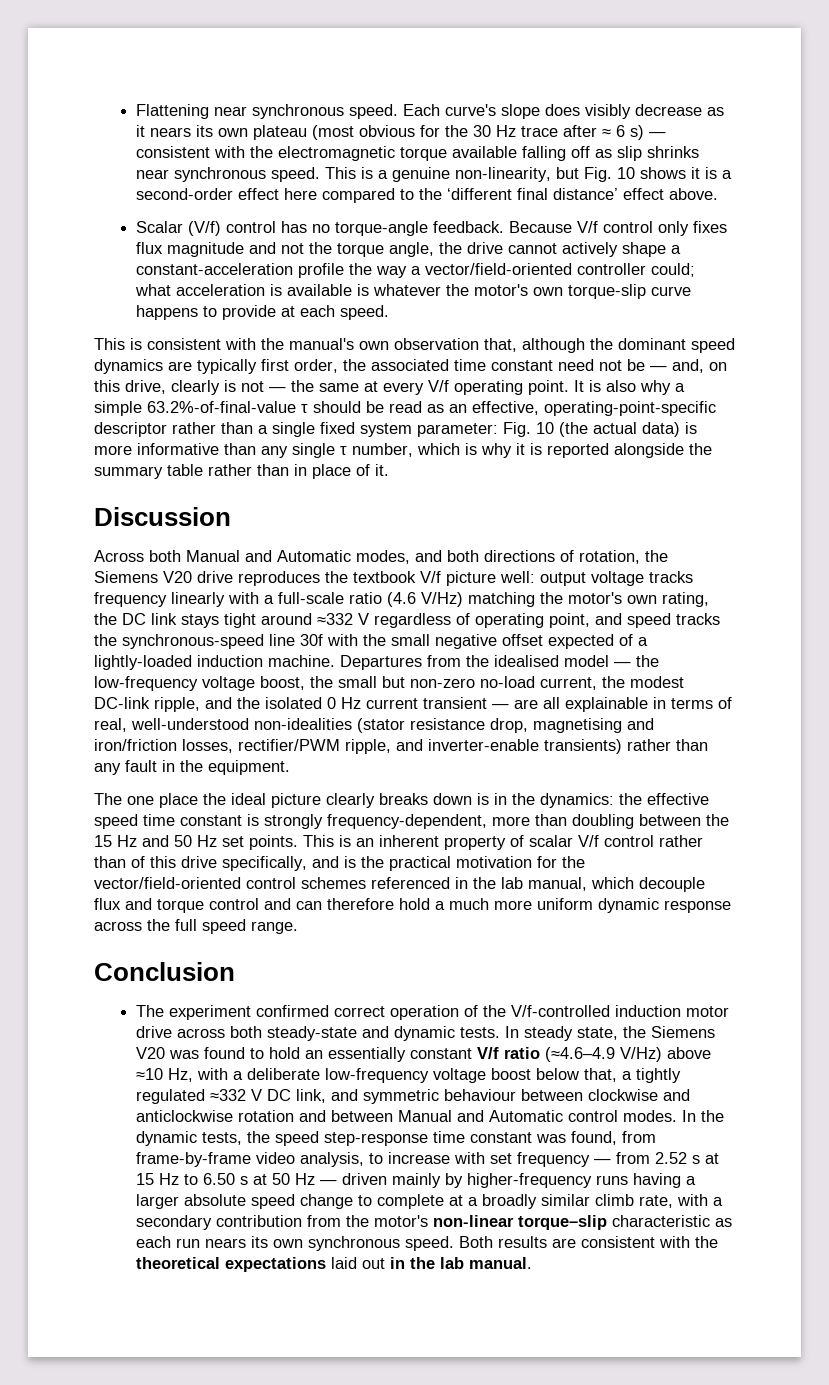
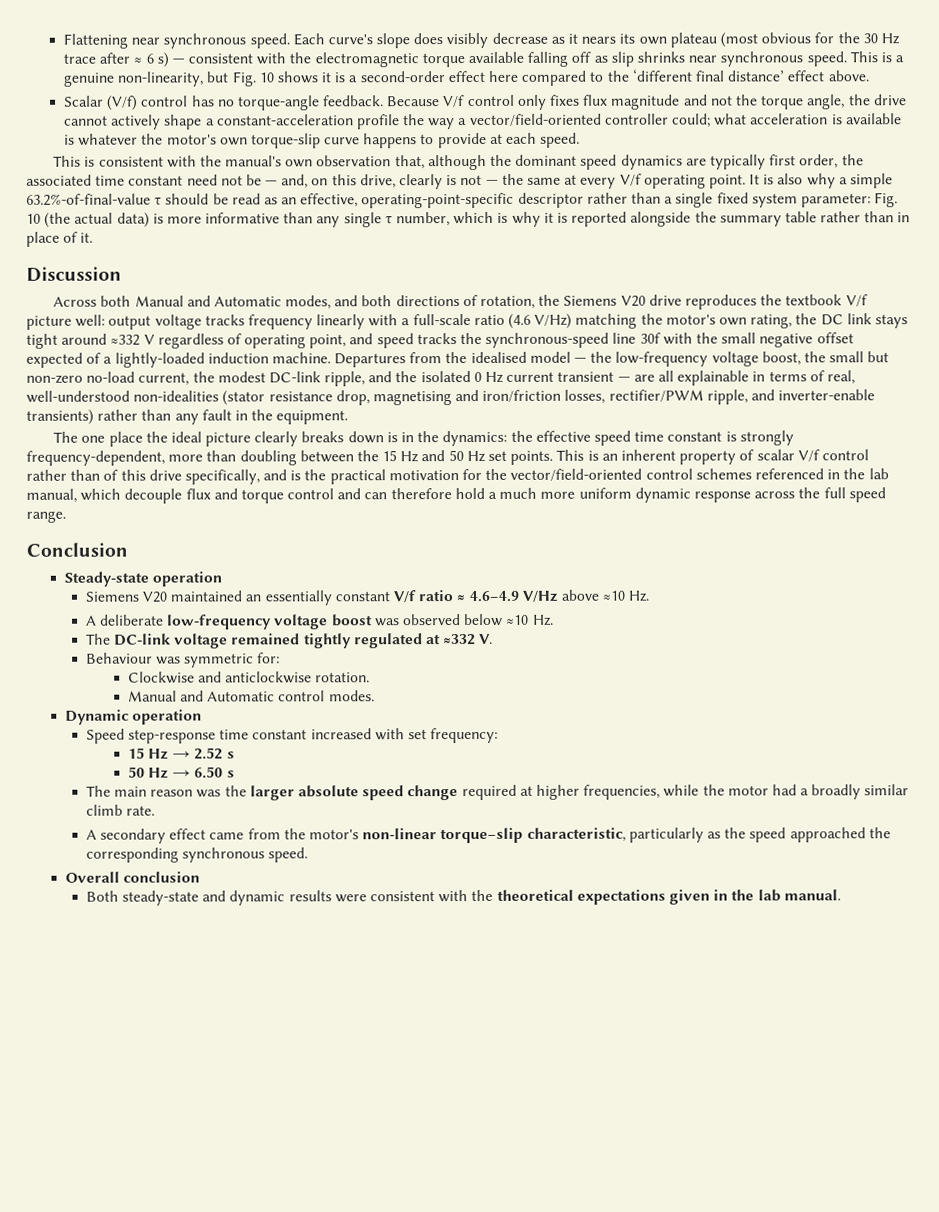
[136,1005,730,1020] [136,1026,716,1041] [136,1047,301,1059] The experiment confirmed correct operation of the V/f-controlled induction motor drive across both steady-state and dynamic tests. In steady state, the Siemens V20 was found to hold -> [63,571,223,587] [84,590,243,603] Steady-state operation // Siemens V20 maintained
[545,1047,712,1062] [136,1068,682,1083] [136,1089,691,1104] [136,1110,394,1122] (≈4.6–4.9 V/Hz) above ≈10 Hz, with a deliberate low-frequency voltage boost below that, a tightly regulated ≈332 V DC link, and symmetric behaviour between clockwise and anticlockwise rotation and between -> [456,589,650,603] [85,613,554,630] [85,633,494,649] [85,652,281,668] [127,671,371,684] ≈ 4.6–4.9 V/Hz above ≈10 Hz. // A deliberate low-frequency voltage boost was observed below ≈10 Hz. // The DC-link voltage remained tightly regulated at ≈332 V. // Behaviour was symmetric for: // Clockwise and anticlockwise rotation. //
[682,1110,725,1122] [136,1131,657,1146] [136,1152,720,1167] [136,1173,697,1188] [136,1194,724,1209] [136,1215,303,1230] In the dynamic tests, the speed step-response time constant was found, from frame-by-frame video analysis, to increase with set frequency — from 2.52 s at 15 Hz to 6.50 s at 50 Hz — driven mainly by higher-frequency runs having a larger absolute speed change to complete at a broadly similar climb rate, with a secondary contribution -> [64,709,203,725] [85,727,499,744] [127,747,235,760] [127,766,235,779] [85,784,910,801] [85,804,156,816] [85,828,245,844] // Dynamic operation // Speed step-response time constant increased with set frequency: // 15 Hz → 2.52 s // 50 Hz → 6.50 s // The main reason was the larger absolute speed change required at higher frequencies, while the motor had a broadly similar climb rate. // A secondary effect came
[612,1215,733,1227] [136,1236,577,1251] characteristic as each run nears its own synchronous speed. Both results are -> [526,827,891,843] [85,847,309,863] [64,871,201,883] [85,890,367,906] characteristic, particularly as the speed approached the corresponding synchronous speed. // Overall conclusion // Both steady-state and dynamic results were
[331,1257,386,1269] laid out -> [668,889,710,905] given

